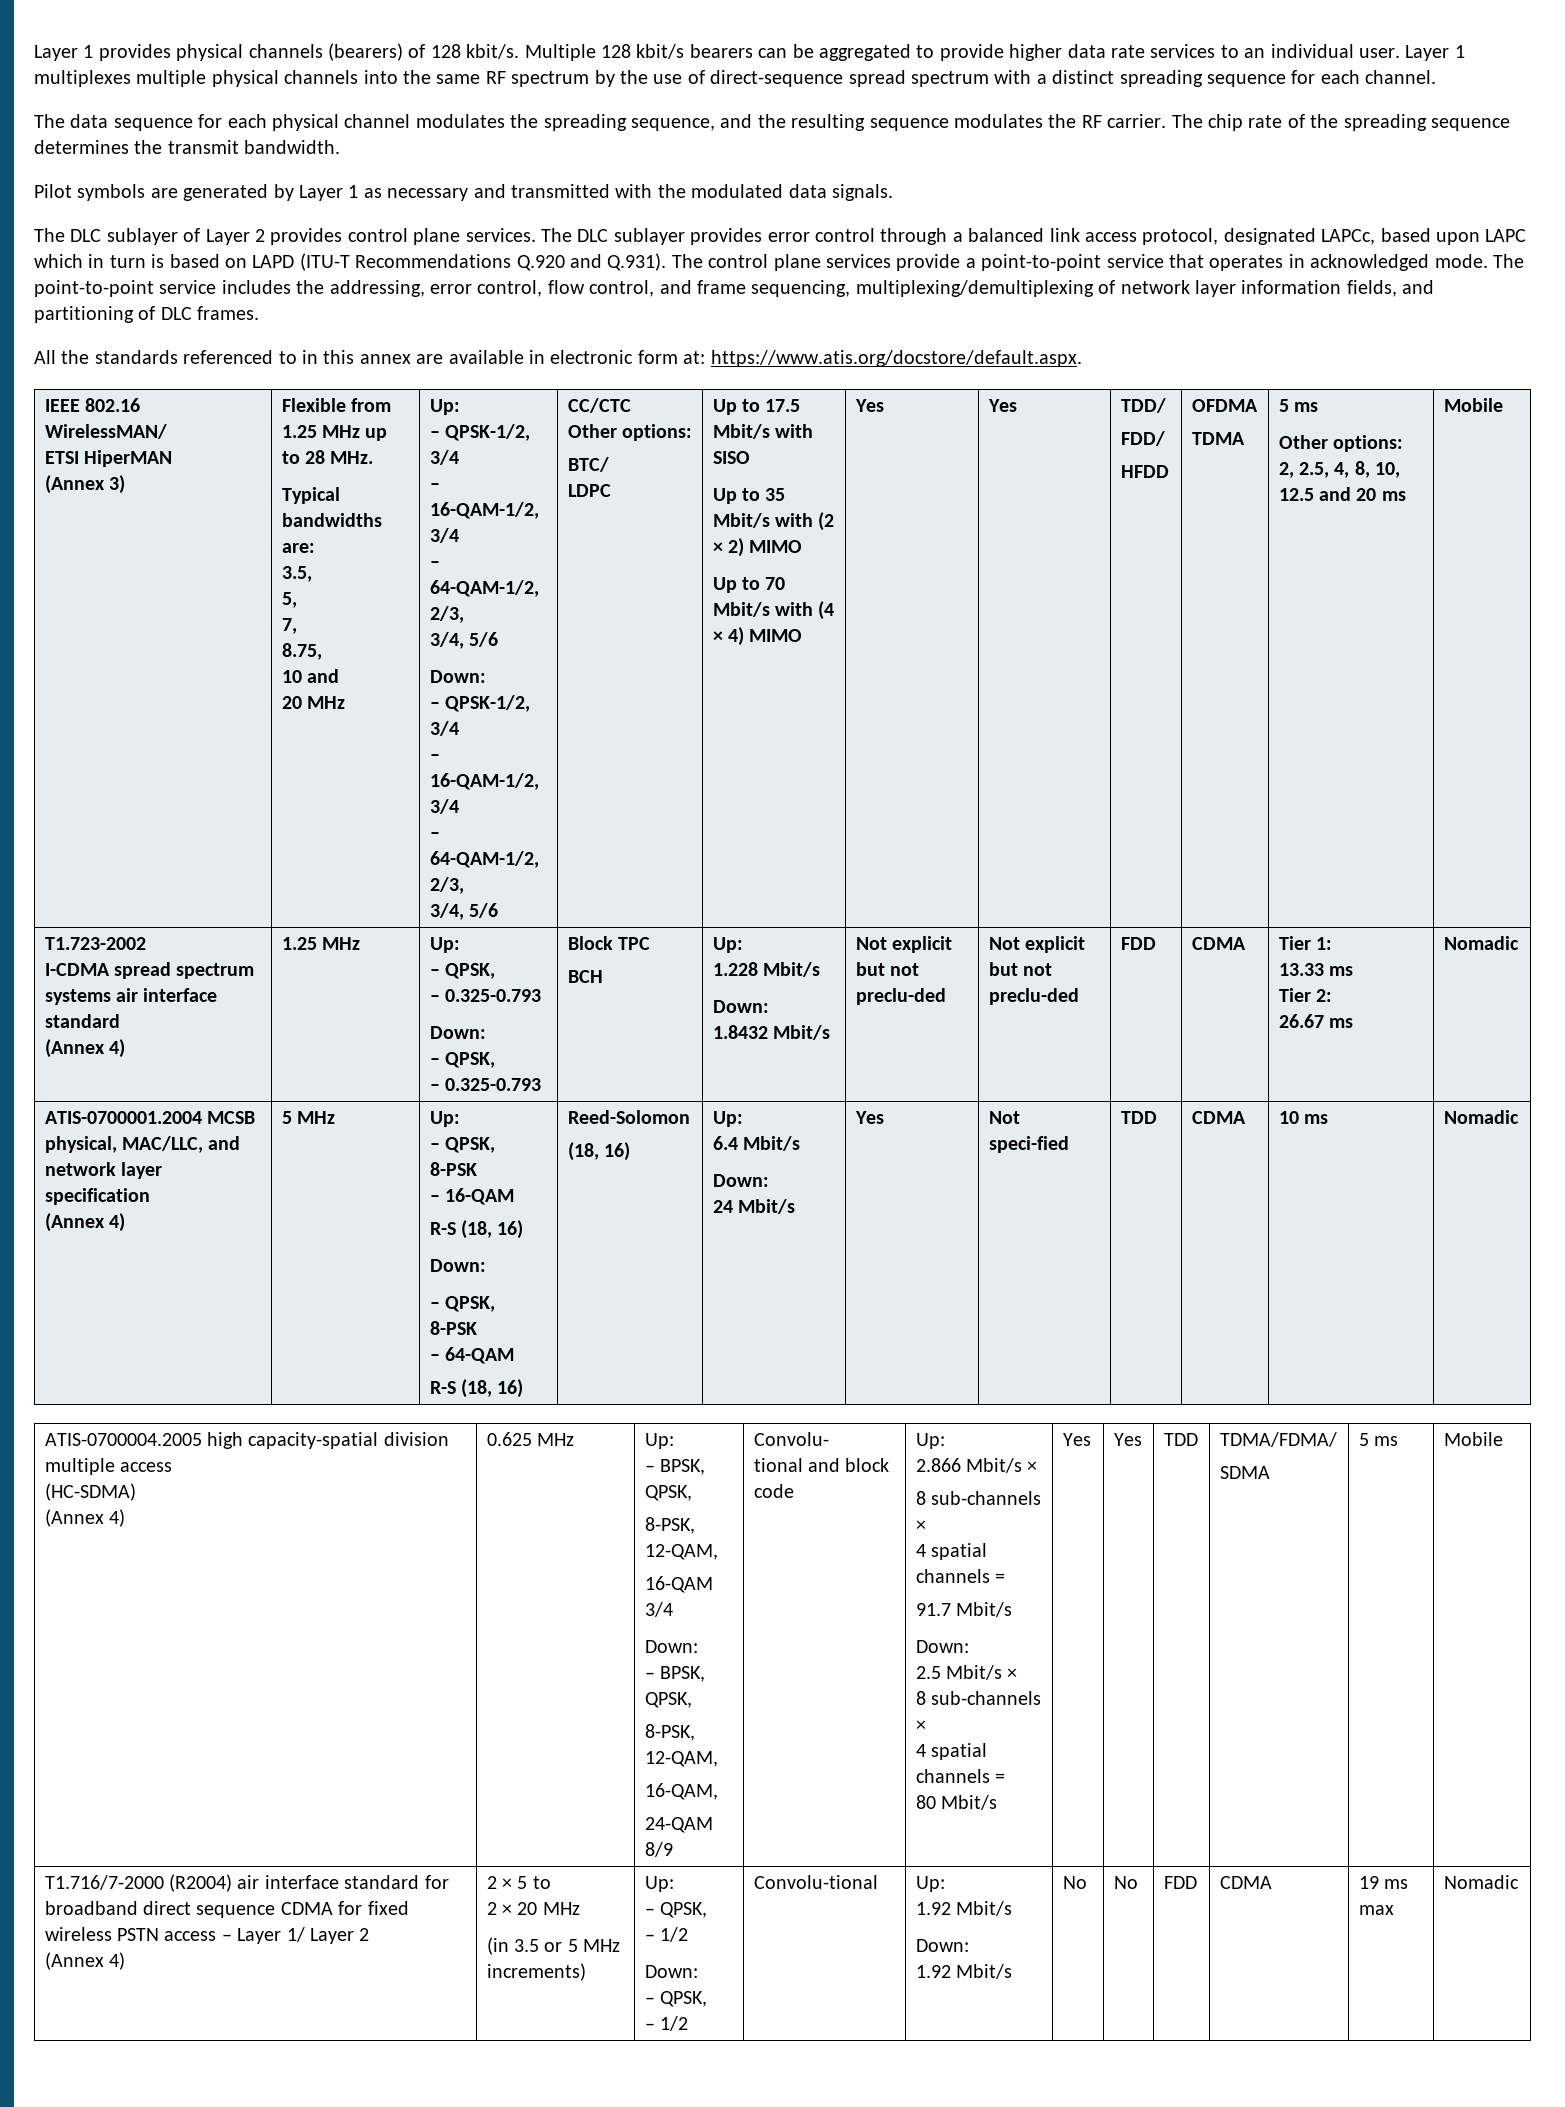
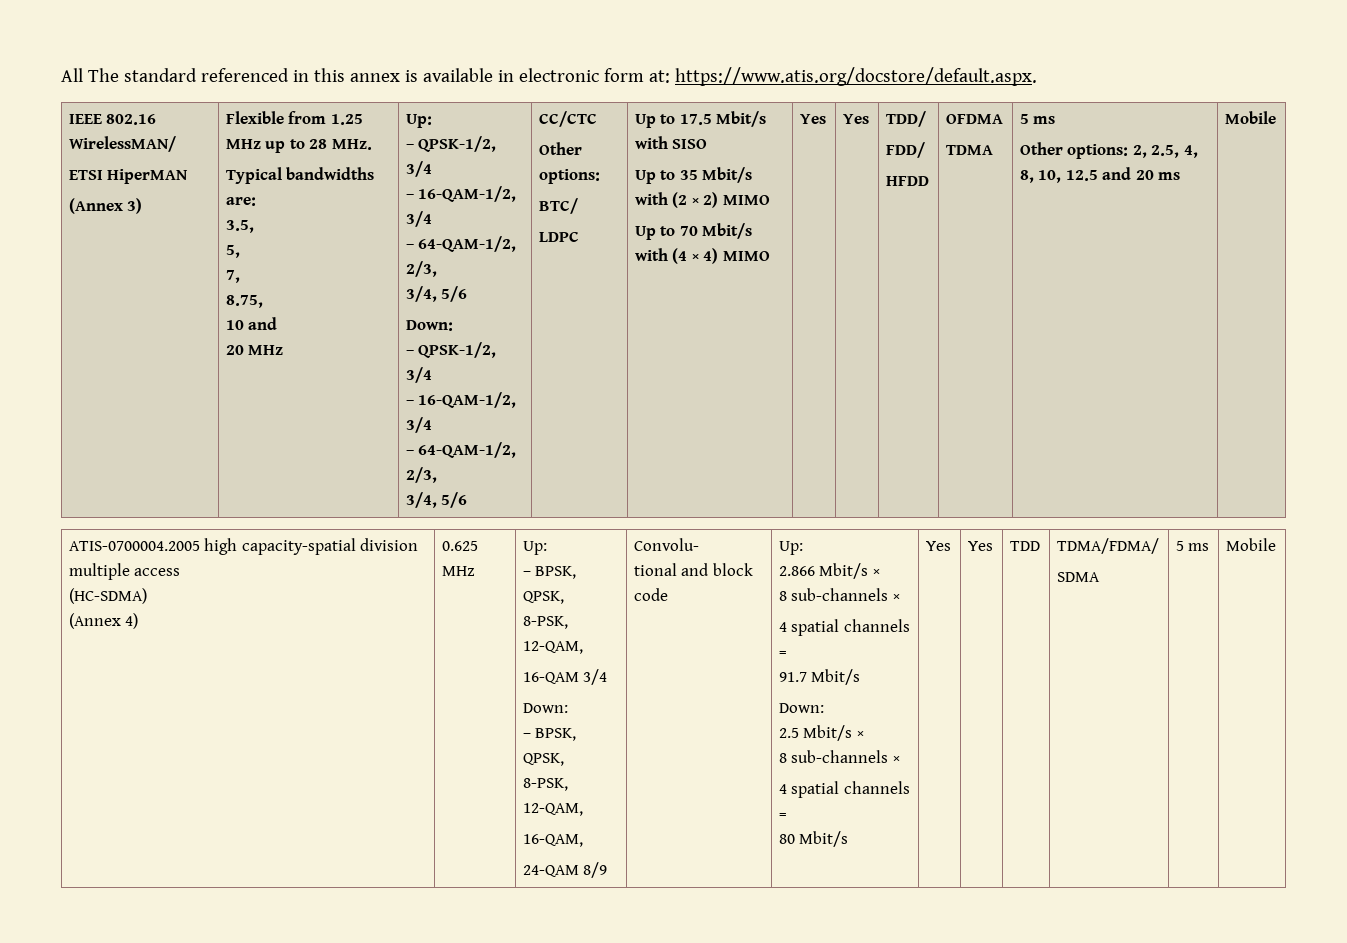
[34,43,1465,61] [34,70,1437,87] [34,114,1511,131] [34,140,341,154] [34,184,893,201] [34,228,1527,245] [34,253,1525,271] [34,280,1435,297] [34,306,260,323] [34,350,297,364] Layer 1 provides physical channels (bearers) of 128 kbit/s. Multiple 128 kbit/s bearers can be aggregated to provide higher data rate services to an individual user. Layer 1 multiplexes multiple physical channels into the same RF spectrum by the use of direct-sequence spread spectrum with a distinct spreading sequence for each channel. // The data sequence for each physical channel modulates the spreading sequence, and the resulting sequence modulates the RF carrier. The chip rate of the spreading sequence determines the transmit bandwidth. // Pilot symbols are generated by Layer 1 as necessary and transmitted with the modulated data signals. // The DLC sublayer of Layer 2 provides control plane services. The DLC sublayer provides error control through a balanced link access protocol, designated LAPCc, based upon LAPC which in turn is based on LAPD (ITU-T Recommendations Q.920 and Q.931). The control plane services provide a point-to-point service that operates in acknowledged mode. The point-to-point service includes the addressing, error control, flow control, and frame sequencing, multiplexing/demultiplexing of network layer information fields, and partitioning of DLC frames. // All the standards referenced to -> [61,68,289,82] All The standard referenced
[416,354,444,364] are -> [404,70,418,82] is
[44,937,146,950] [44,962,255,979] [44,988,218,1005] [44,1014,120,1028] [44,1039,126,1058] [281,937,361,950] [429,937,460,953] [429,963,496,979] [429,989,542,1002] [429,1026,486,1039] [429,1052,496,1068] [429,1078,542,1091] [567,936,651,950] [567,970,603,983] [712,937,743,953] [712,962,821,977] [712,1000,769,1013] [712,1025,831,1040] [855,936,953,953] [855,962,920,976] [855,988,946,1005] [988,936,1086,953] [988,962,1053,976] [988,988,1079,1005] [1120,937,1156,950] [1191,937,1246,950] [1278,936,1333,950] [1278,963,1354,976] [1278,988,1333,1002] [1278,1014,1354,1028] [1443,936,1519,950] [44,1111,256,1124] [44,1136,241,1153] [44,1162,163,1179] [44,1188,150,1205] [44,1213,126,1232] [281,1111,336,1124] [429,1111,460,1127] [429,1137,496,1153] [429,1162,477,1176] [429,1188,515,1205] [429,1220,524,1239] [429,1259,486,1272] [429,1296,496,1312] [429,1321,477,1335] [429,1347,515,1364] [429,1379,524,1398] [567,1110,690,1124] [567,1142,631,1161] [712,1111,743,1127] [712,1136,801,1151] [712,1174,769,1187] [712,1199,796,1214] [854,1111,884,1124] [988,1111,1020,1124] [988,1136,1069,1153] [1120,1111,1157,1124] [1191,1111,1246,1124] [1278,1111,1329,1124] [1443,1110,1519,1124] // T1.723-2002 // I-CDMA spread spectrum systems air interface standard // (Annex 4) | 1.25 MHz | Up: // – QPSK, // – 0.325-0.793 // Down: // – QPSK, // – 0.325-0.793 | Block TPC // BCH | Up: // 1.228 Mbit/s // Down: // 1.8432 Mbit/s | Not explicit but not preclu-ded | Not explicit but not preclu-ded | FDD | CDMA | Tier 1: // 13.33 ms // Tier 2: // 26.67 ms | Nomadic // ATIS-0700001.2004 MCSB physical, MAC/LLC, and network layer specification // (Annex 4) | 5 MHz | Up: // – QPSK, 8-PSK // – 16-QAM // R-S (18, 16) // Down: // – QPSK, 8-PSK // – 64-QAM // R-S (18, 16) | Reed-Solomon // (18, 16) | Up: // 6.4 Mbit/s // Down: // 24 Mbit/s | Yes | Not speci-fied | TDD | CDMA | 10 ms | Nomadic -> (1276, 117) none
[44,1874,449,1892] [44,1901,409,1918] [44,1927,370,1944] [44,1952,126,1970] [486,1876,551,1889] [486,1902,580,1915] [486,1937,621,1955] [486,1963,586,1981] [644,1876,674,1892] [644,1902,708,1918] [644,1927,689,1942] [644,1965,698,1978] [644,1991,708,2007] [644,2016,689,2031] [753,1875,878,1889] [915,1876,945,1892] [915,1901,1013,1916] [915,1939,969,1952] [915,1964,1013,1979] [1062,1876,1087,1889] [1113,1876,1138,1889] [1163,1876,1197,1889] [1219,1876,1272,1889] [1358,1876,1409,1889] [1358,1905,1394,1915] [1443,1875,1519,1889] // T1.716/7-2000 (R2004) air interface standard for broadband direct sequence CDMA for fixed wireless PSTN access – Layer 1/ Layer 2 // (Annex 4) | 2 × 5 to // 2 × 20 MHz // (in 3.5 or 5 MHz increments) | Up: // – QPSK, // – 1/2 // Down: // – QPSK, // – 1/2 | Convolu-tional | Up: // 1.92 Mbit/s // Down: // 1.92 Mbit/s | No | No | FDD | CDMA | 19 ms max | Nomadic -> (1276, 544) none

